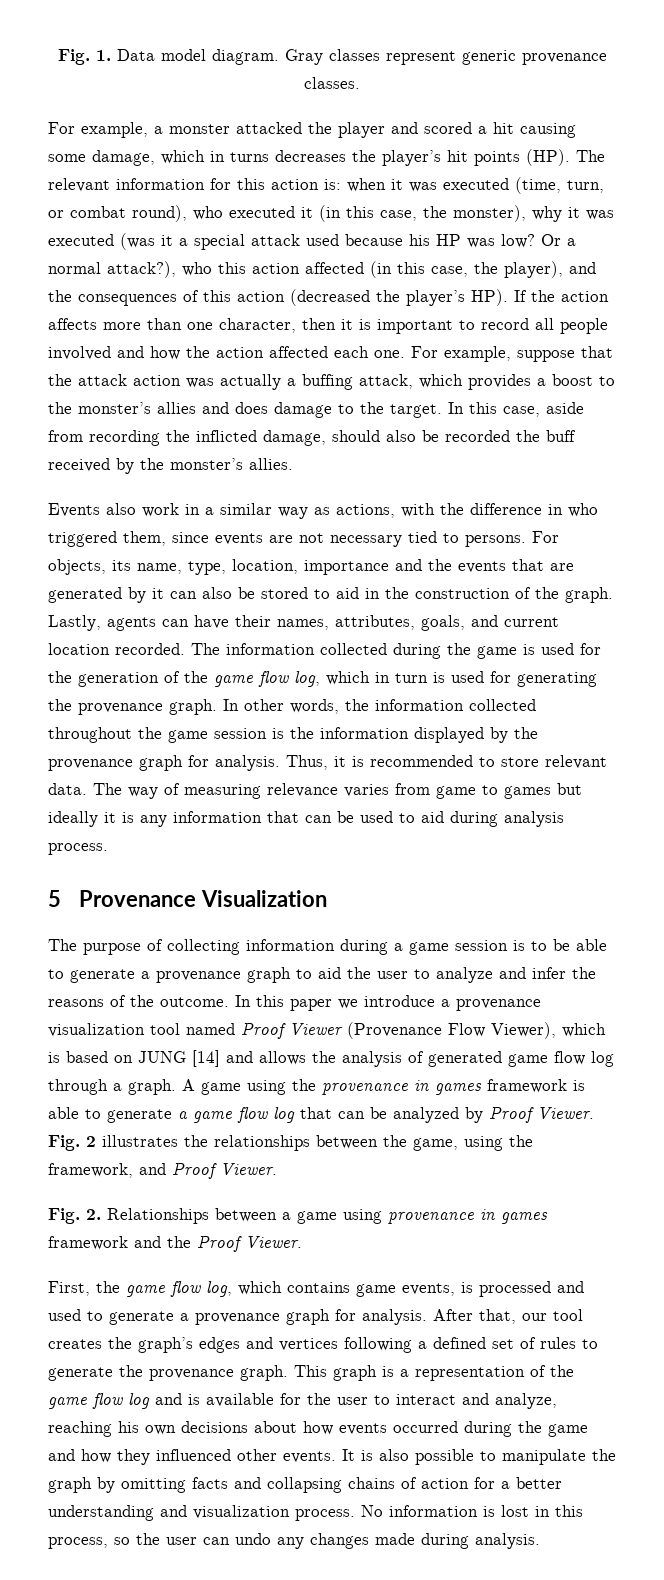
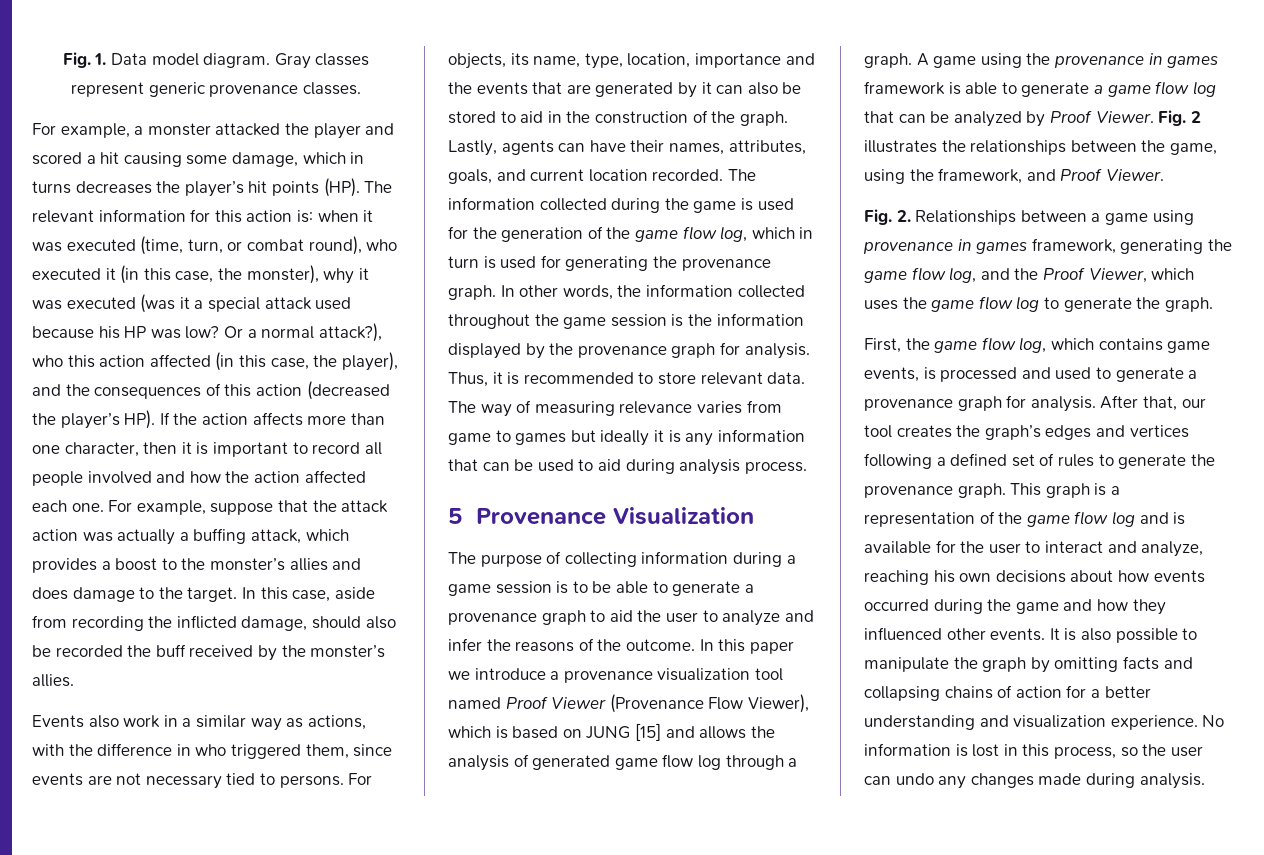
[192,1050,220,1067] [14] -> [634,723,661,741] [15]
[48,1236,302,1252] framework and the Proof Viewer. -> [1031,238,1232,254] [864,267,1195,283] [864,296,1213,312] framework, generating the game flow log, and the Proof Viewer, which uses the game flow log to generate the graph.
[295,1509,355,1521] process. -> [1110,715,1198,730] experience.

